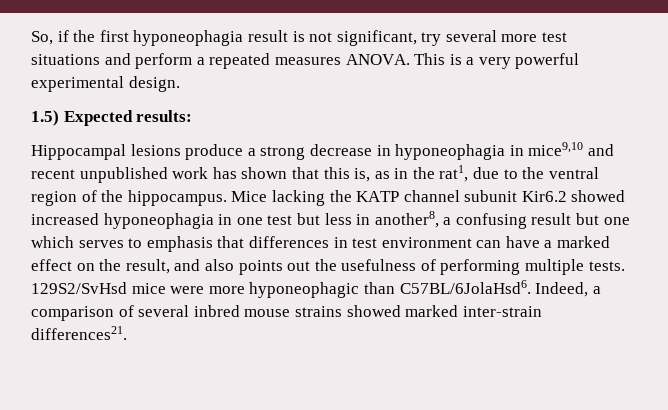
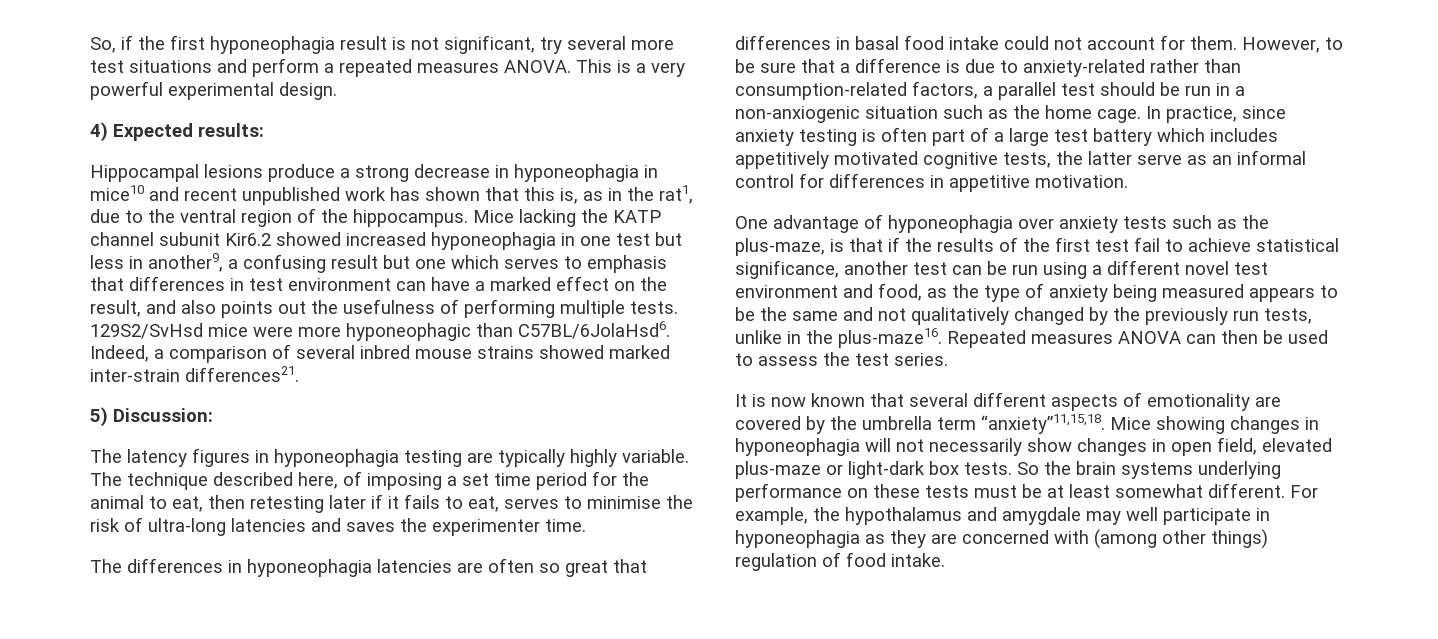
[31,110,59,126] 1.5) -> [90,122,108,142] 4)
[528,142,584,156] mice9,10 -> [90,185,144,201] mice10
[374,211,439,228] another8, -> [148,253,223,272] another9,
(127, 333) none -> [90,407,213,427] [90,448,689,467] [90,471,649,490] [90,494,693,513] [90,517,586,536] [90,558,647,577] [735,35,1343,53] [735,58,1241,77] [735,81,1245,100] [735,105,1286,123] [735,127,1278,146] [735,150,1306,169] [735,173,1128,192] [735,214,1269,233] [735,237,1339,256] [735,260,1268,279] [735,283,1338,302] [735,307,1312,325] [735,328,1328,348] [735,352,948,366] [735,392,1281,411] [735,414,1319,434] [735,437,1332,456] [735,461,1281,479] [735,483,1318,502] [735,507,1270,525] [735,529,1268,549] [735,552,945,571] // 5) Discussion: // The latency figures in hyponeophagia testing are typically highly variable. The technique described here, of imposing a set time period for the animal to eat, then retesting later if it fails to eat, serves to minimise the risk of ultra-long latencies and saves the experimenter time. // The differences in hyponeophagia latencies are often so great that differences in basal food intake could not account for them. However, to be sure that a difference is due to anxiety-related rather than consumption-related factors, a parallel test should be run in a non-anxiogenic situation such as the home cage. In practice, since anxiety testing is often part of a large test battery which includes appetitively motivated cognitive tests, the latter serve as an informal control for differences in appetitive motivation. // One advantage of hyponeophagia over anxiety tests such as the plus-maze, is that if the results of the first test fail to achieve statistical significance, another test can be run using a different novel test environment and food, as the type of anxiety being measured appears to be the same and not qualitatively changed by the previously run tests, unlike in the plus-maze16. Repeated measures ANOVA can then be used to assess the test series. // It is now known that several different aspects of emotionality are covered by the umbrella term “anxiety”11,15,18. Mice showing changes in hyponeophagia will not necessarily show changes in open field, elevated plus-maze or light-dark box tests. So the brain systems underlying performance on these tests must be at least somewhat different. For example, the hypothalamus and amygdale may well participate in hyponeophagia as they are concerned with (among other things) regulation of food intake.

